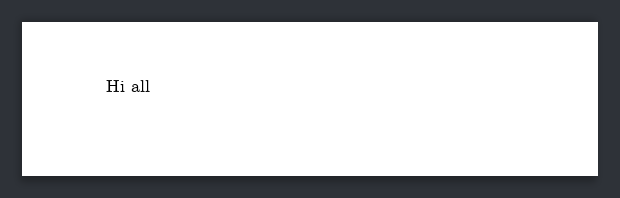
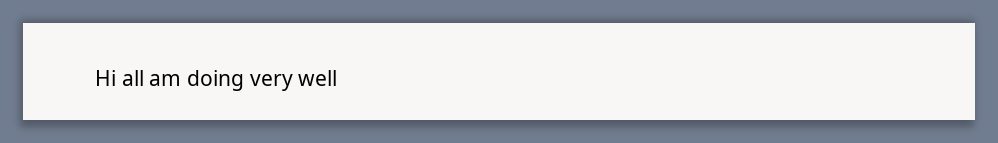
(150, 86) none -> [149,70,338,91] am doing very well

